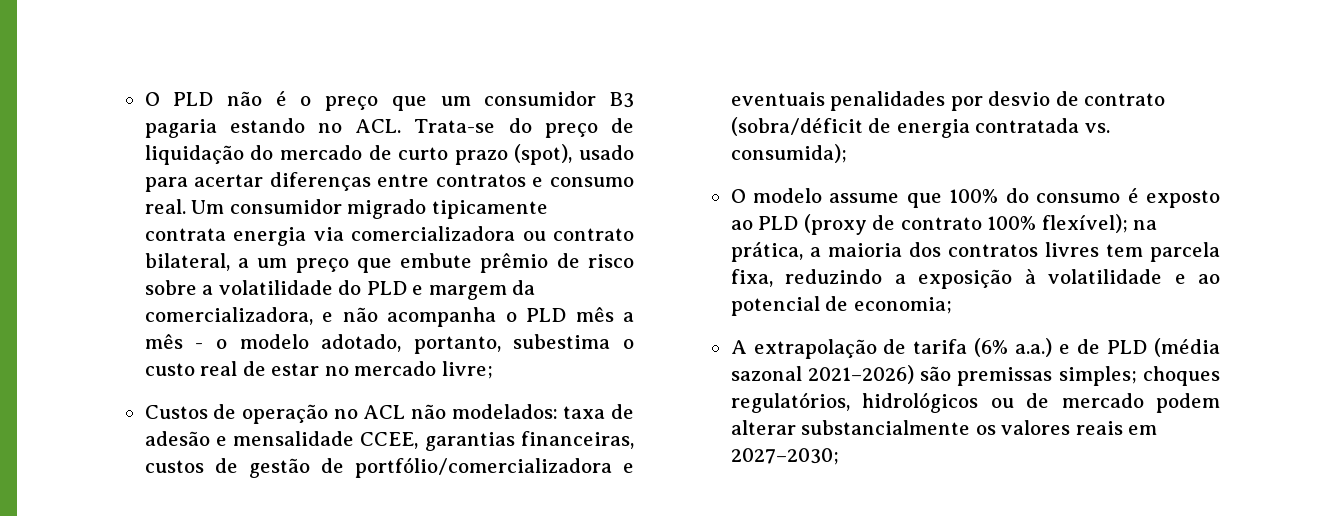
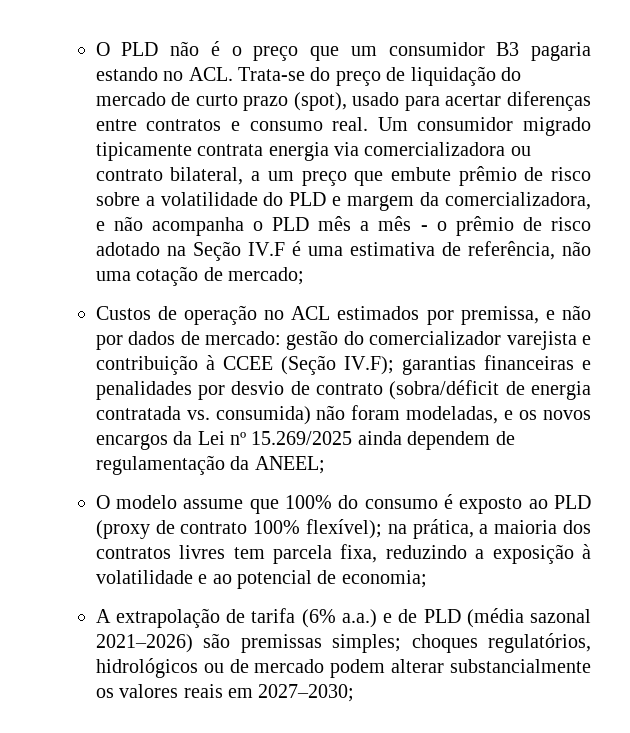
[239,334,634,354] [144,361,493,379] modelo adotado, portanto, subestima o custo real de estar no mercado livre; -> [455,216,591,236] [95,241,591,261] [95,266,304,286] prêmio de risco adotado na Seção IV.F é uma estimativa de referência, não uma cotação de mercado;
[410,404,634,419] [144,431,634,451] [144,457,634,478] [730,92,825,106] não modelados: taxa de adesão e mensalidade CCEE, garantias financeiras, custos de gestão de portfólio/comercializadora e eventuais -> [337,305,591,325] [95,330,591,350] [95,355,591,375] estimados por premissa, e não por dados de mercado: gestão do comercializador varejista e contribuição à CCEE (Seção IV.F); garantias financeiras e
[730,144,847,163] consumida); -> [215,405,591,425] [95,431,515,450] [95,455,325,475] consumida) não foram modeladas, e os novos encargos da Lei nº 15.269/2025 ainda dependem de regulamentação da ANEEL;

